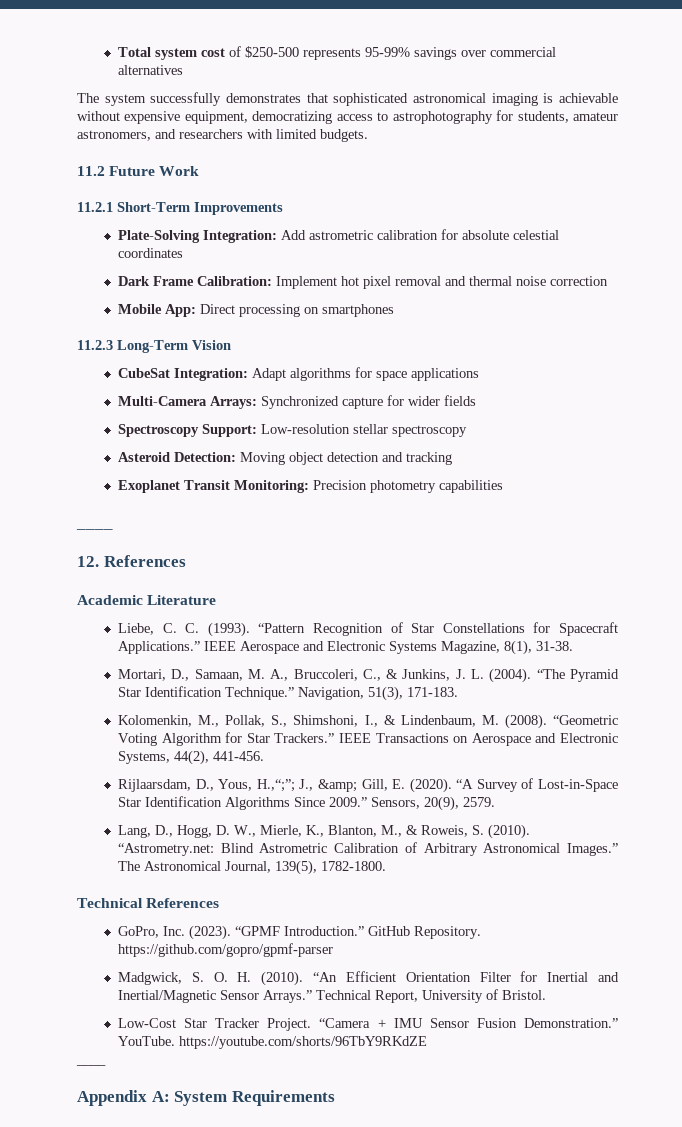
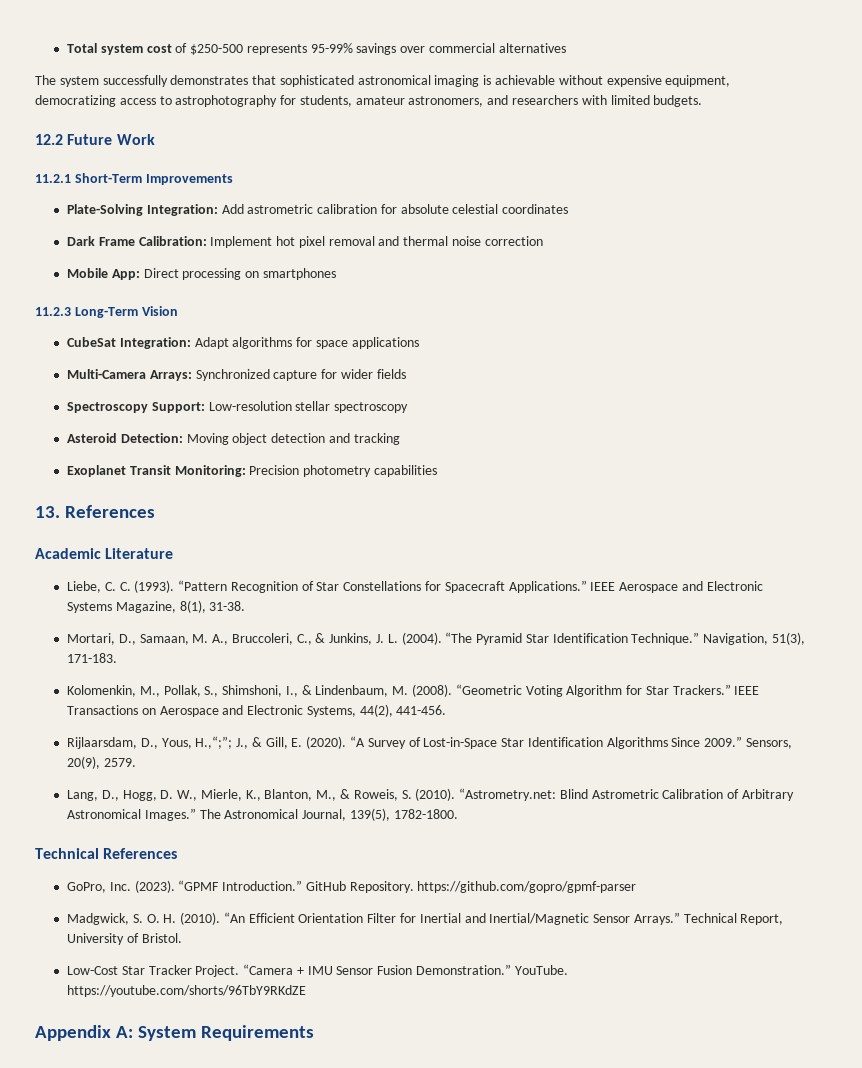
[77,166,105,176] 11.2 -> [35,134,63,145] 12.2
[76,528,113,530] [77,556,99,567] ____ // 12. -> [35,506,60,518] 13.
[317,779,357,792] &amp; -> [251,737,262,747] &
[76,1064,106,1066] // ____ -> (306, 991) none

